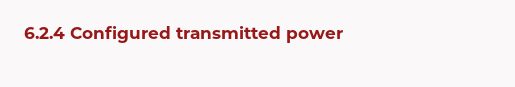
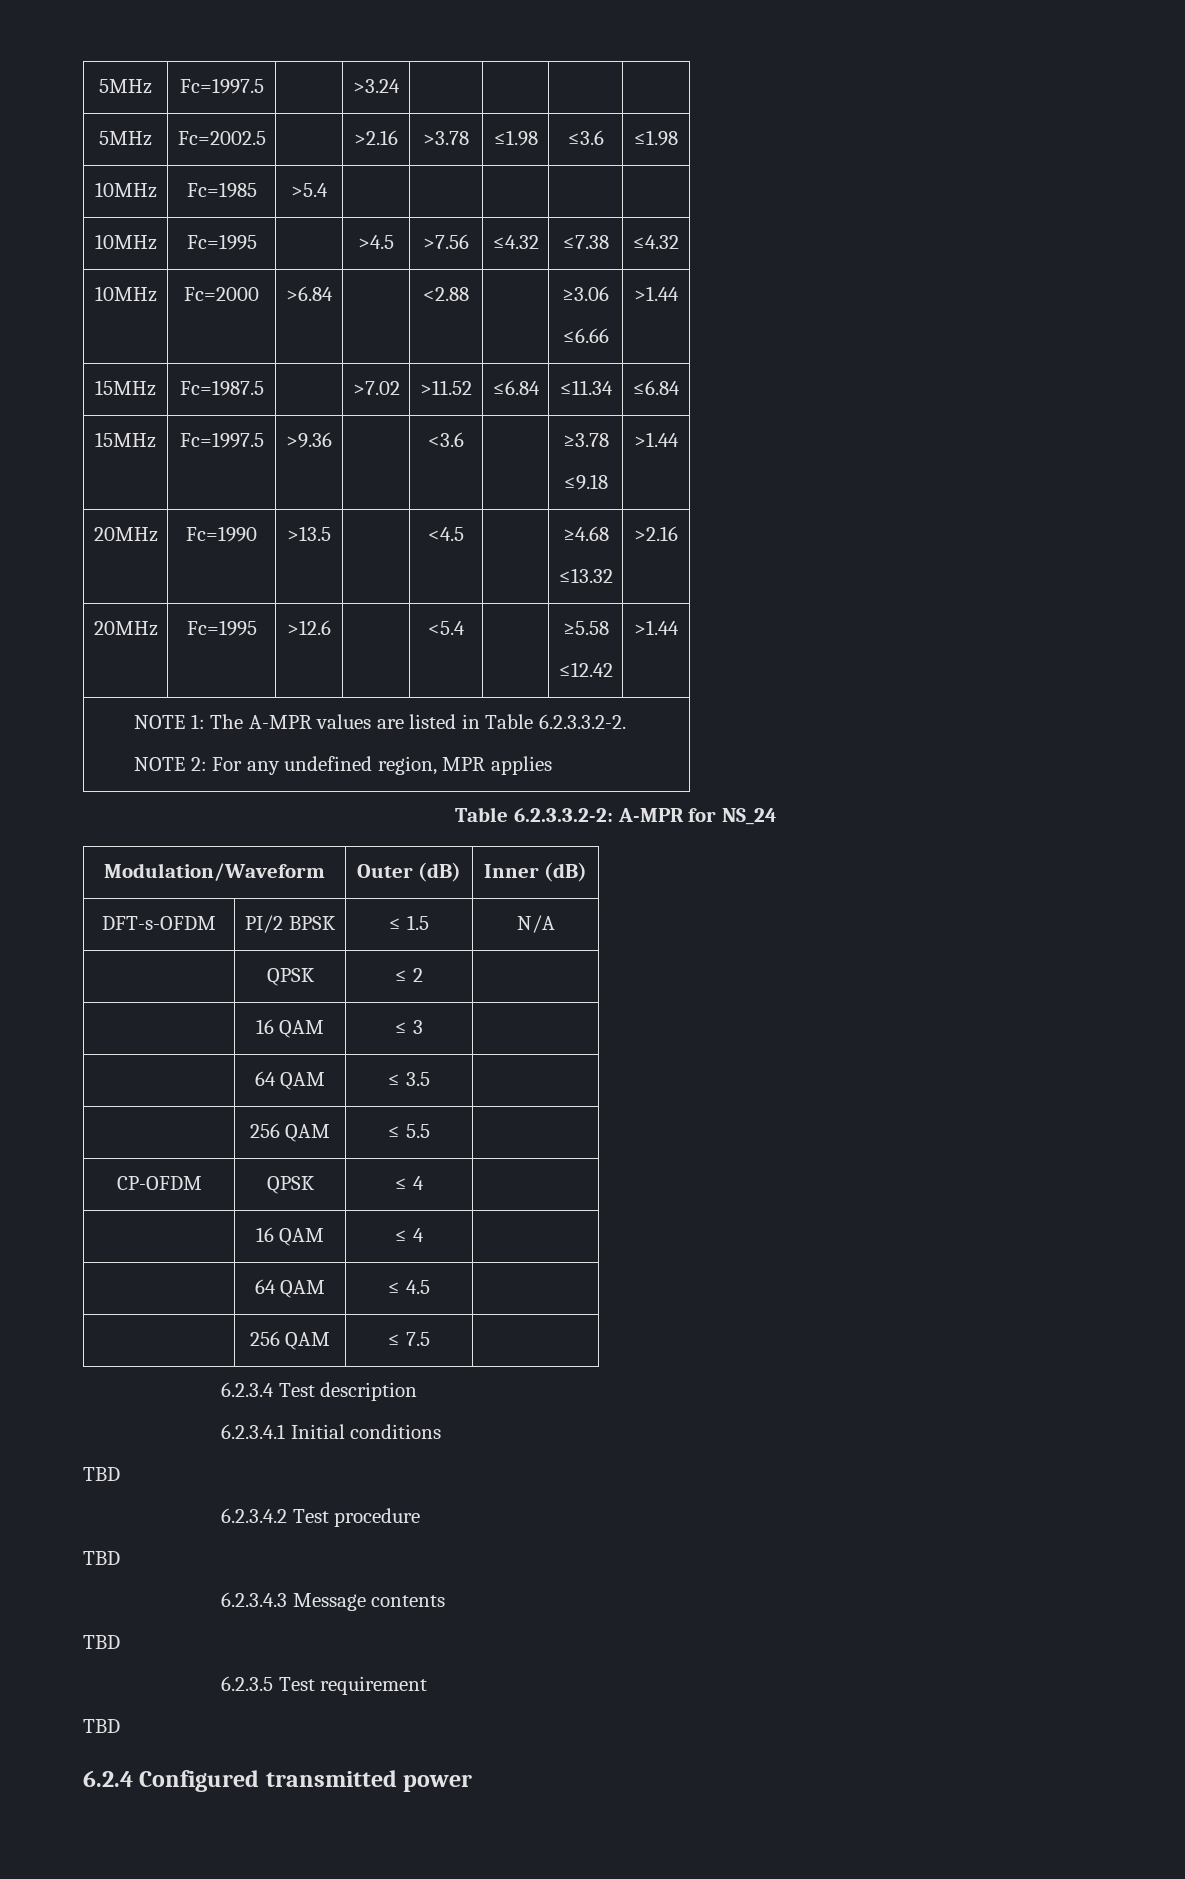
(24, 33) none -> [99,79,152,94] [179,78,264,94] [353,79,400,93] [99,131,152,146] [177,131,266,145] [354,130,398,145] [423,131,469,145] [493,130,538,146] [567,130,604,145] [634,130,678,146] [94,182,157,198] [186,182,257,198] [291,183,328,197] [94,234,157,250] [186,234,257,250] [358,235,394,249] [423,234,469,249] [492,235,539,249] [562,235,609,249] [633,235,679,249] [94,286,157,302] [184,287,259,301] [286,286,333,301] [423,287,469,301] [562,286,609,301] [562,328,609,343] [634,286,679,301] [95,380,156,396] [179,380,264,396] [352,381,400,395] [420,380,472,395] [492,380,540,395] [559,380,613,395] [633,380,680,395] [95,432,156,448] [179,432,264,448] [286,432,332,448] [428,432,464,447] [562,433,609,447] [563,474,608,490] [634,432,679,447] [93,527,158,542] [186,526,257,542] [287,526,331,541] [428,527,464,541] [562,526,609,541] [558,568,613,583] [634,526,678,541] [93,621,158,636] [186,620,257,636] [287,620,331,635] [428,621,465,635] [562,621,609,635] [558,662,613,677] [634,620,679,635] [134,714,626,729] [134,756,552,775] [455,807,777,825] [104,863,325,881] [356,862,462,882] [483,862,588,882] [102,916,216,930] [245,915,336,933] [389,915,429,930] [516,915,555,933] [266,968,315,986] [395,968,423,982] [255,1019,325,1038] [395,1020,423,1034] [254,1071,326,1090] [388,1072,430,1086] [249,1123,331,1142] [388,1124,430,1138] [116,1176,202,1190] [266,1176,315,1194] [395,1176,424,1190] [255,1227,325,1246] [395,1228,424,1242] [254,1279,326,1298] [388,1280,430,1294] [249,1331,331,1350] [388,1332,430,1346] [221,1382,418,1401] [221,1424,442,1439] [83,1467,120,1481] [221,1508,421,1527] [83,1551,120,1565] [221,1592,446,1611] [83,1635,120,1649] [221,1676,428,1695] [83,1719,120,1733] 5MHz | Fc=1997.5 | | >3.24 | | | | // 5MHz | Fc=2002.5 | | >2.16 | >3.78 | ≤1.98 | ≤3.6 | ≤1.98 // 10MHz | Fc=1985 | >5.4 | | | | | // 10MHz | Fc=1995 | | >4.5 | >7.56 | ≤4.32 | ≤7.38 | ≤4.32 // 10MHz | Fc=2000 | >6.84 | | <2.88 | | ≥3.06 // ≤6.66 | >1.44 // 15MHz | Fc=1987.5 | | >7.02 | >11.52 | ≤6.84 | ≤11.34 | ≤6.84 // 15MHz | Fc=1997.5 | >9.36 | | <3.6 | | ≥3.78 // ≤9.18 | >1.44 // 20MHz | Fc=1990 | >13.5 | | <4.5 | | ≥4.68 // ≤13.32 | >2.16 // 20MHz | Fc=1995 | >12.6 | | <5.4 | | ≥5.58 // ≤12.42 | >1.44 // NOTE 1: The A-MPR values are listed in Table 6.2.3.3.2-2. // NOTE 2: For any undefined region, MPR applies // Table 6.2.3.3.2-2: A-MPR for NS_24 // Modulation/Waveform | Outer (dB) | Inner (dB) // DFT-s-OFDM | PI/2 BPSK | ≤ 1.5 | N/A // | QPSK | ≤ 2 | // | 16 QAM | ≤ 3 | // | 64 QAM | ≤ 3.5 | // | 256 QAM | ≤ 5.5 | // CP-OFDM | QPSK | ≤ 4 | // | 16 QAM | ≤ 4 | // | 64 QAM | ≤ 4.5 | // | 256 QAM | ≤ 7.5 | // 6.2.3.4 Test description // 6.2.3.4.1 Initial conditions // TBD // 6.2.3.4.2 Test procedure // TBD // 6.2.3.4.3 Message contents // TBD // 6.2.3.5 Test requirement // TBD //

